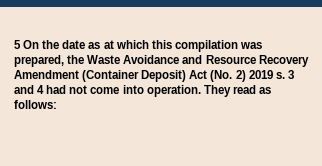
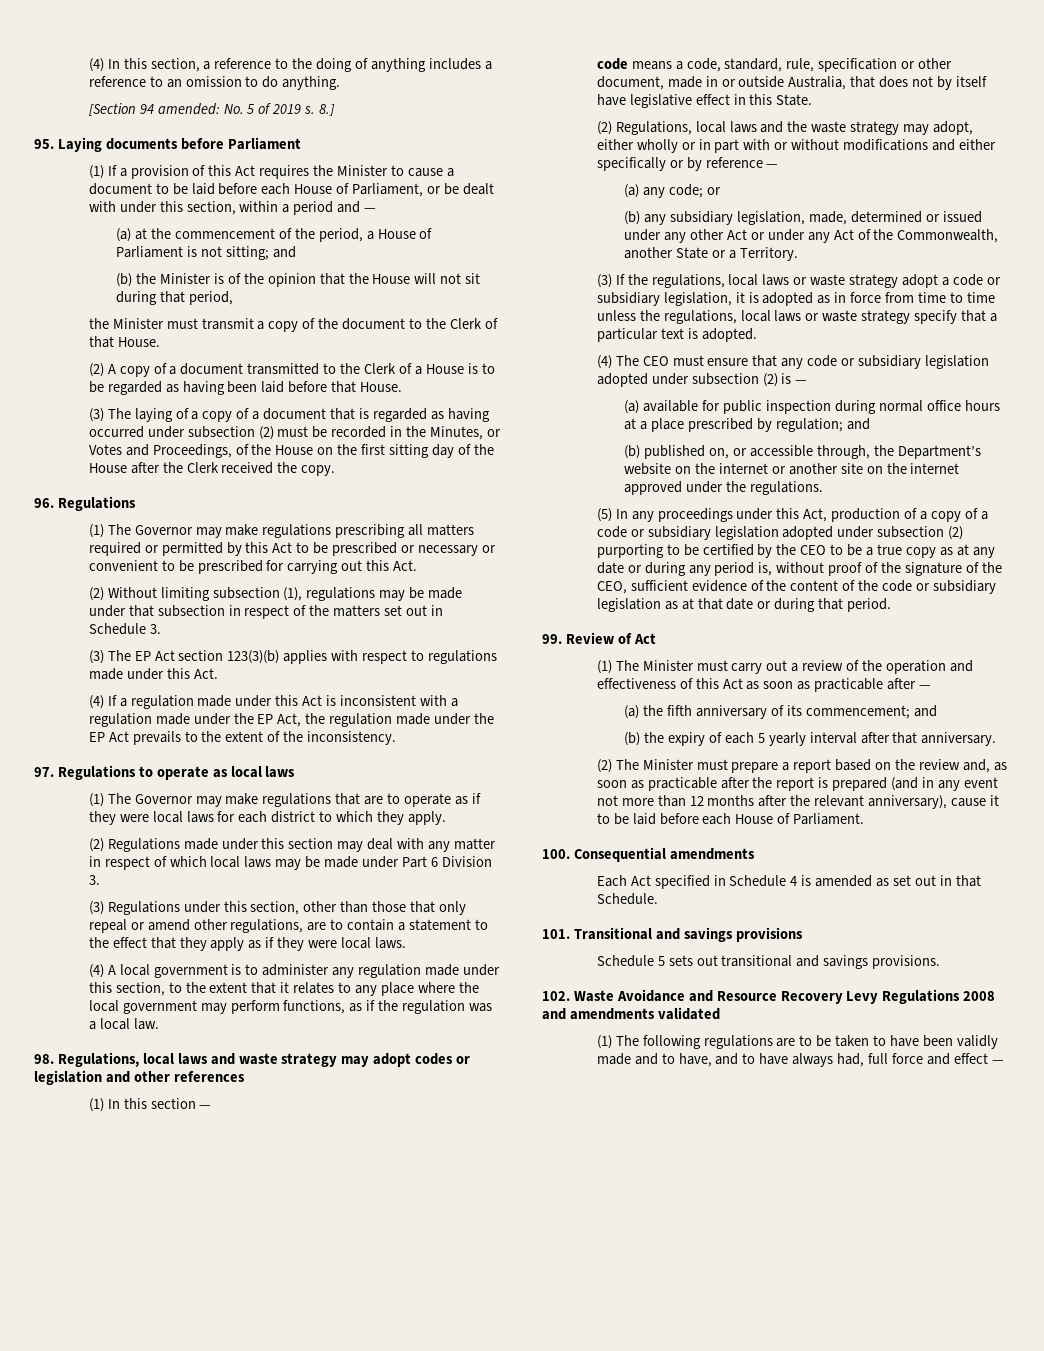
[14,40,262,52] [14,55,85,67] 5 On the date as at which this compilation was prepared, the -> [88,58,492,72] [88,76,341,90] [88,103,336,116] [34,137,301,152] [88,165,454,179] [88,183,494,197] [88,201,377,215] [116,228,433,242] [116,246,296,260] [116,273,481,287] [116,291,234,305] [88,318,498,332] [88,336,160,348] [88,363,495,377] [88,381,403,395] [88,408,490,422] [88,426,501,440] [88,444,494,458] [88,462,336,476] [34,496,136,511] [88,524,475,538] [88,542,496,556] [88,560,418,574] [88,587,463,601] [88,605,443,619] [88,623,161,635] [88,650,497,664] [88,668,218,680] [88,695,458,709] [88,713,494,727] [88,731,397,745] [34,765,296,780] [88,793,481,807] [88,811,446,825] [88,838,496,852] [88,856,492,870] [88,875,100,885] [88,901,467,915] [88,919,488,933] [88,937,406,951] [88,964,500,978] [88,982,479,996] [88,1000,493,1014] [88,1018,159,1030] [34,1052,471,1067] [34,1070,245,1085] [88,1098,212,1112] [596,58,953,72] [596,76,987,90] [596,94,813,108] [596,121,974,135] [596,139,996,153] [596,157,779,171] [624,184,721,198] [624,211,982,225] [624,229,999,243] [624,247,798,261] [596,274,1001,288] [596,292,995,306] [596,310,997,324] [596,328,757,342] [596,355,989,369] [596,373,808,387] [624,400,1000,414] [624,418,870,432] [624,445,981,459] [624,463,960,475] [624,481,823,495] [596,508,988,522] [596,526,964,540] [596,544,995,558] [596,562,1002,576] [596,580,996,594] [596,598,892,612] [542,632,656,644] [596,660,973,674] [596,678,932,692] [624,705,937,719] [624,732,997,746] [596,759,1007,773] [596,777,998,791] [596,795,999,809] [596,813,865,825] [542,847,755,862] [596,875,981,889] [596,893,658,905] [542,927,803,942] [596,955,941,969] [542,991,570,1001] (4) In this section, a reference to the doing of anything includes a reference to an omission to do anything. // [Section 94 amended: No. 5 of 2019 s. 8.] // 95. Laying documents before Parliament // (1) If a provision of this Act requires the Minister to cause a document to be laid before each House of Parliament, or be dealt with under this section, within a period and — // (a) at the commencement of the period, a House of Parliament is not sitting; and // (b) the Minister is of the opinion that the House will not sit during that period, // the Minister must transmit a copy of the document to the Clerk of that House. // (2) A copy of a document transmitted to the Clerk of a House is to be regarded as having been laid before that House. // (3) The laying of a copy of a document that is regarded as having occurred under subsection (2) must be recorded in the Minutes, or Votes and Proceedings, of the House on the first sitting day of the House after the Clerk received the copy. // 96. Regulations // (1) The Governor may make regulations prescribing all matters required or permitted by this Act to be prescribed or necessary or convenient to be prescribed for carrying out this Act. // (2) Without limiting subsection (1), regulations may be made under that subsection in respect of the matters set out in Schedule 3. // (3) The EP Act section 123(3)(b) applies with respect to regulations made under this Act. // (4) If a regulation made under this Act is inconsistent with a regulation made under the EP Act, the regulation made under the EP Act prevails to the extent of the inconsistency. // 97. Regulations to operate as local laws // (1) The Governor may make regulations that are to operate as if they were local laws for each district to which they apply. // (2) Regulations made under this section may deal with any matter in respect of which local laws may be made under Part 6 Division 3. // (3) Regulations under this section, other than those that only repeal or amend other regulations, are to contain a statement to the effect that they apply as if they were local laws. // (4) A local government is to administer any regulation made under this section, to the extent that it relates to any place where the local government may perform functions, as if the regulation was a local law. // 98. Regulations, local laws and waste strategy may adopt codes or legislation and other references // (1) In this section — // code means a code, standard, rule, specification or other document, made in or outside Australia, that does not by itself have legislative effect in this State. // (2) Regulations, local laws and the waste strategy may adopt, either wholly or in part with or without modifications and either specifically or by reference — // (a) any code; or // (b) any subsidiary legislation, made, determined or issued under any other Act or under any Act of the Commonwealth, another State or a Territory. // (3) If the regulations, local laws or waste strategy adopt a code or subsidiary legislation, it is adopted as in force from time to time unless the regulations, local laws or waste strategy specify that a particular text is adopted. // (4) The CEO must ensure that any code or subsidiary legislation adopted under subsection (2) is — // (a) available for public inspection during normal office hours at a place prescribed by regulation; and // (b) published on, or accessible through, the Department’s website on the internet or another site on the internet approved under the regulations. // (5) In any proceedings under this Act, production of a copy of a code or subsidiary legislation adopted under subsection (2) purporting to be certified by the CEO to be a true copy as at any date or during any period is, without proof of the signature of the CEO, sufficient evidence of the content of the code or subsidiary legislation as at that date or during that period. // 99. Review of Act // (1) The Minister must carry out a review of the operation and effectiveness of this Act as soon as practicable after — // (a) the fifth anniversary of its commencement; and // (b) the expiry of each 5 yearly interval after that anniversary. // (2) The Minister must prepare a report based on the review and, as soon as practicable after the report is prepared (and in any event not more than 12 months after the relevant anniversary), cause it to be laid before each House of Parliament. // 100. Consequential amendments // Each Act specified in Schedule 4 is amended as set out in that Schedule. // 101. Transitional and savings provisions // Schedule 5 sets out transitional and savings provisions. // 102.
[14,70,294,82] [14,85,271,97] [14,100,57,109] Amendment (Container Deposit) Act (No. 2) 2019 s. 3 and 4 had not come into operation. They read as follows: -> [846,989,996,1004] [542,1007,720,1020] [596,1035,998,1049] [596,1053,1004,1067] Levy Regulations 2008 and amendments validated // (1) The following regulations are to be taken to have been validly made and to have, and to have always had, full force and effect —

